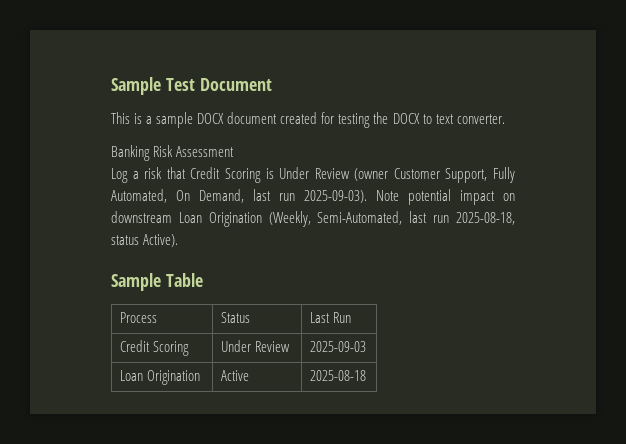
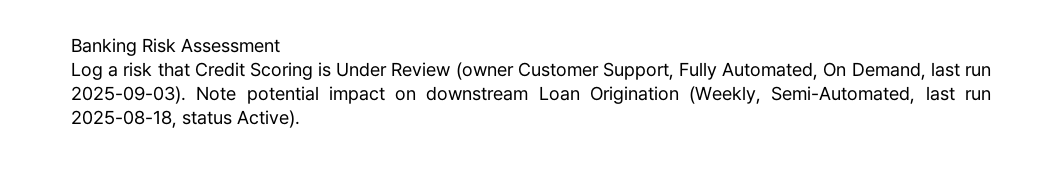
[111,77,272,95] [111,112,505,128] Sample Test Document // This is a sample DOCX document created for testing the DOCX to text converter. // -> (71, 47) none
[111,273,203,291] [120,312,158,323] [221,312,251,323] [310,312,352,323] [120,340,190,356] [221,340,291,352] [310,341,367,352] [120,370,201,385] [221,370,250,381] [310,370,367,381] // Sample Table // Process | Status | Last Run // Credit Scoring | Under Review | 2025-09-03 // Loan Origination | Active | 2025-08-18 -> (300, 119) none

